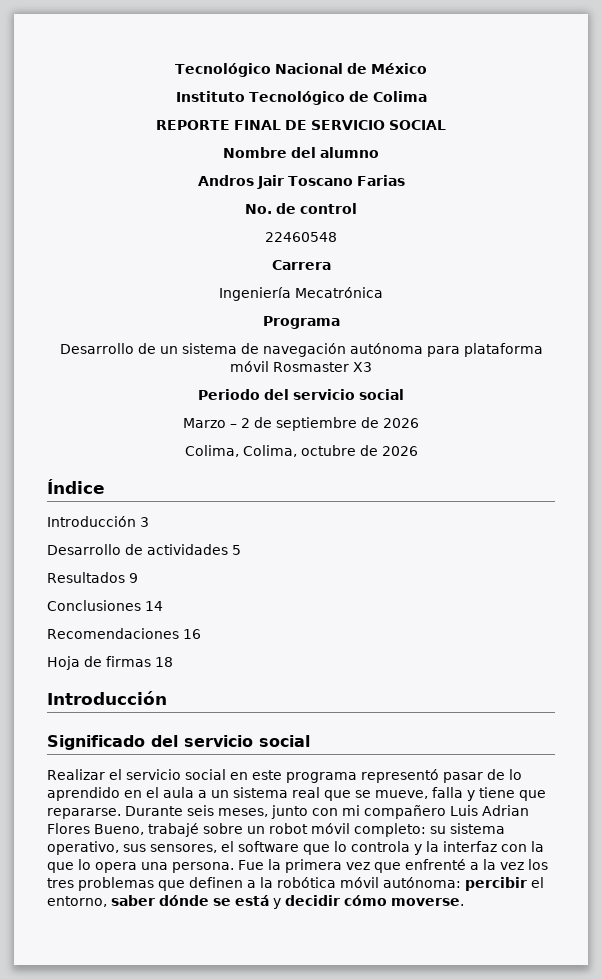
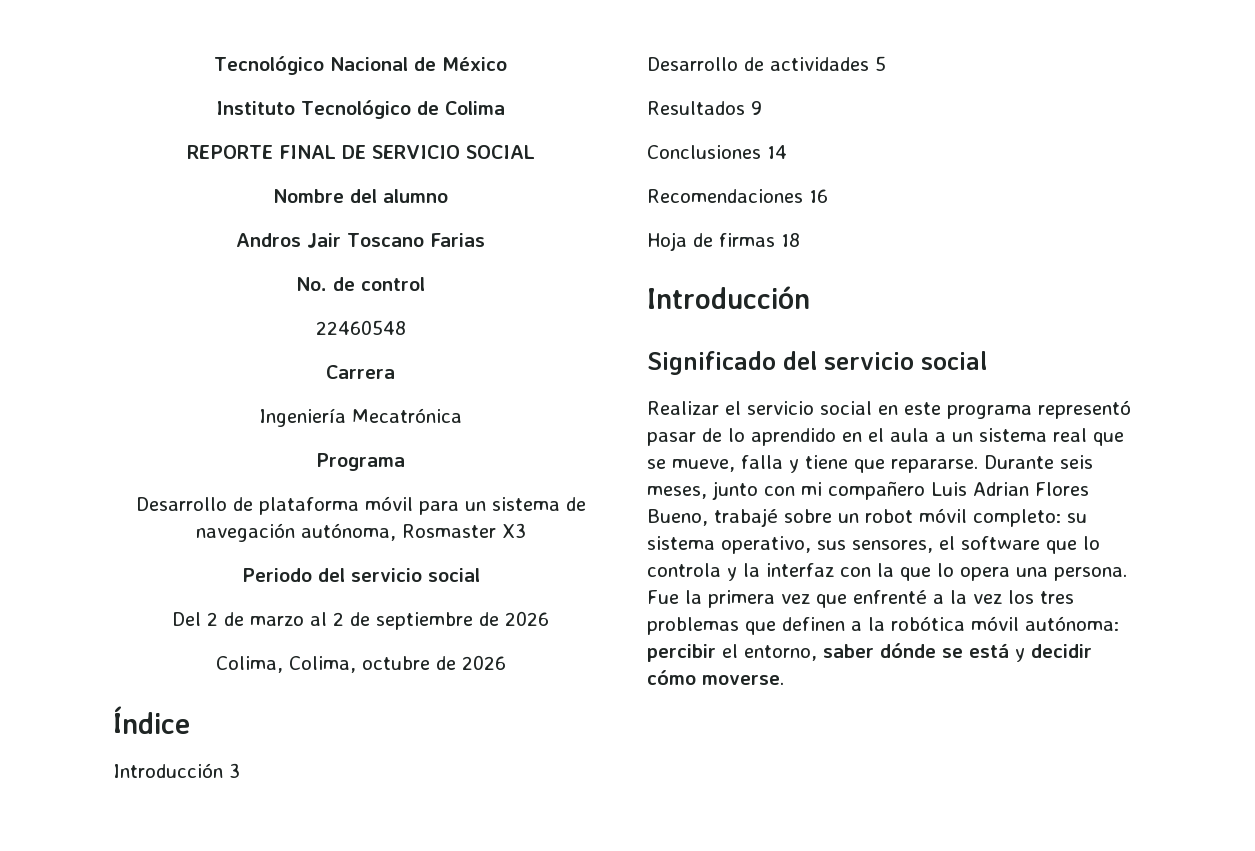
(156, 348) none -> [258,496,459,515] plataforma móvil para
[349,343,543,357] [230,361,269,372] autónoma para plataforma móvil -> [300,523,396,541] autónoma,
[183,418,237,428] Marzo – -> [172,612,327,626] Del 2 de marzo al

